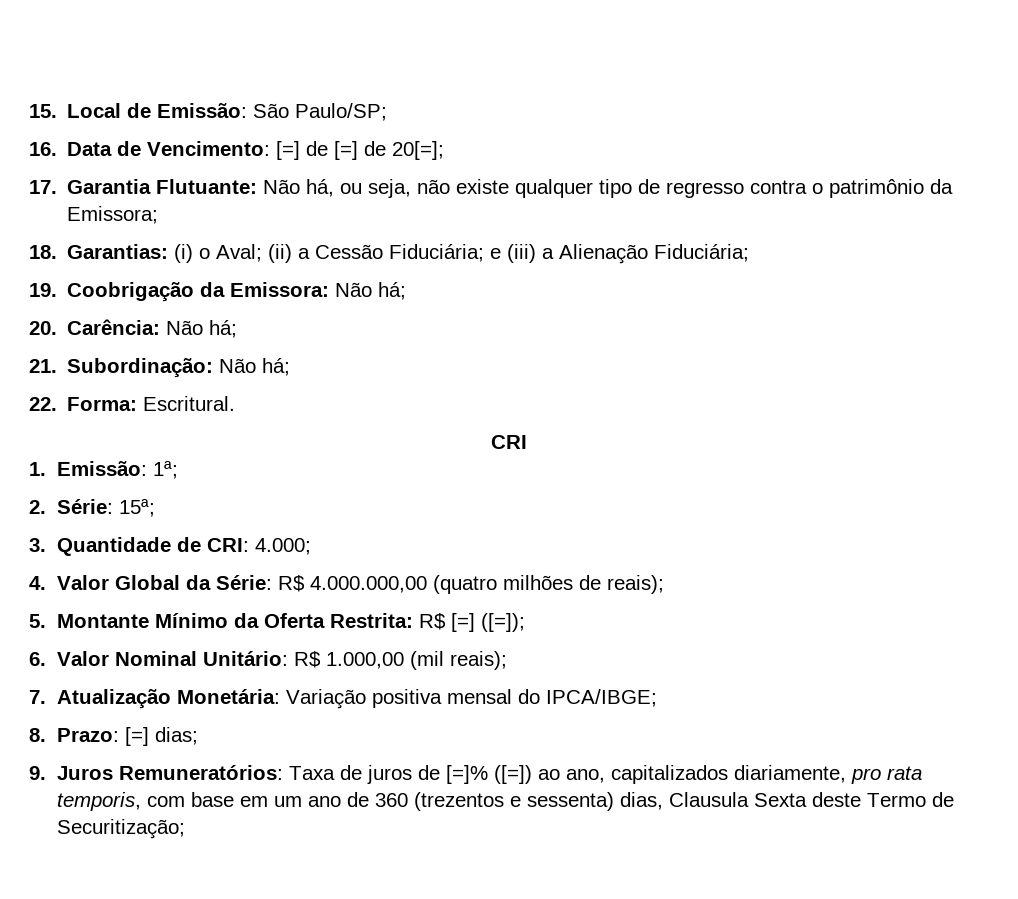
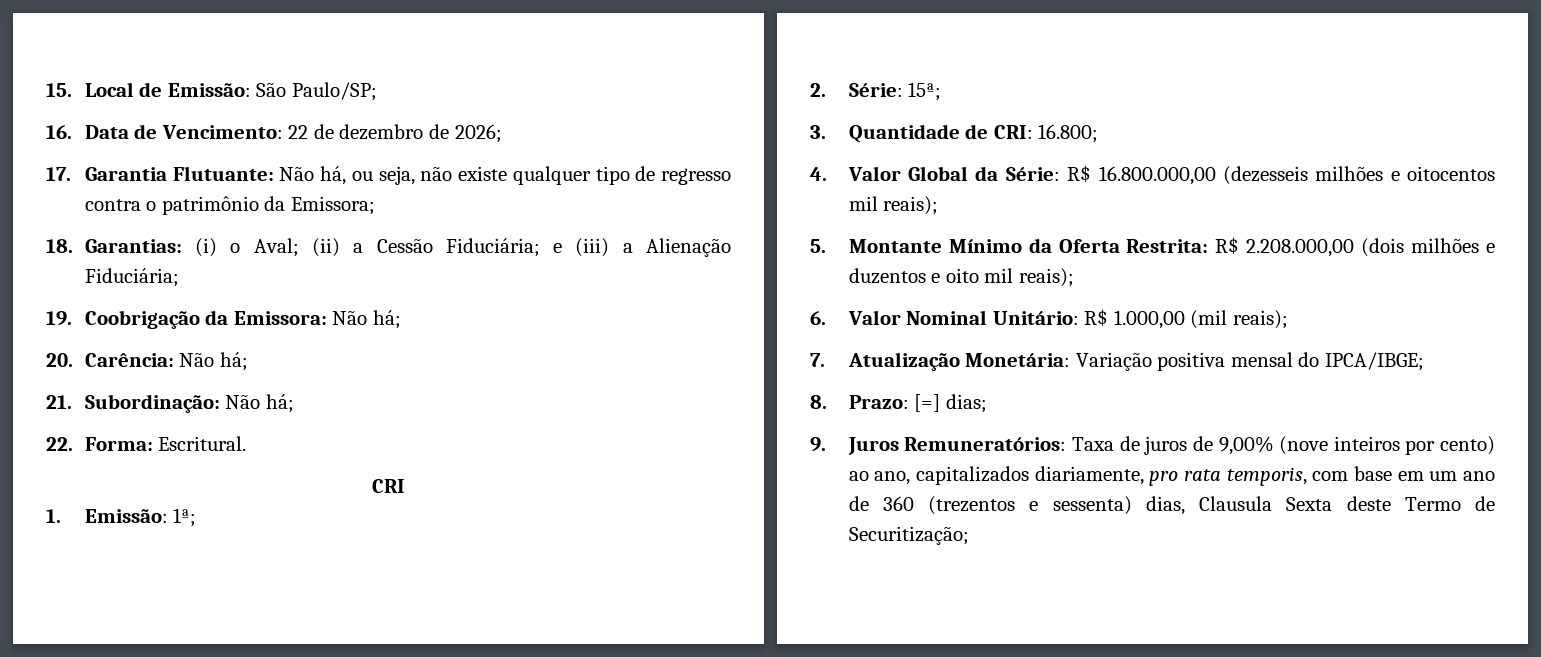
[276,141,445,160] [=] de [=] de 20[=]; -> [288,124,502,143] 22 de dezembro de 2026;
[254,538,311,555] 4.000; -> [1038,124,1099,143] 16.800;
[309,575,601,594] 4.000.000,00 (quatro milhões de -> [1098,166,1495,185] [848,196,878,211] 16.800.000,00 (dezesseis milhões e oitocentos mil
[450,613,525,632] [=] ([=]); -> [1246,238,1495,257] [848,268,1074,287] 2.208.000,00 (dois milhões e duzentos e oito mil reais);
[445,765,532,784] [=]% ([=]) -> [1218,436,1495,455] 9,00% (nove inteiros por cento)

